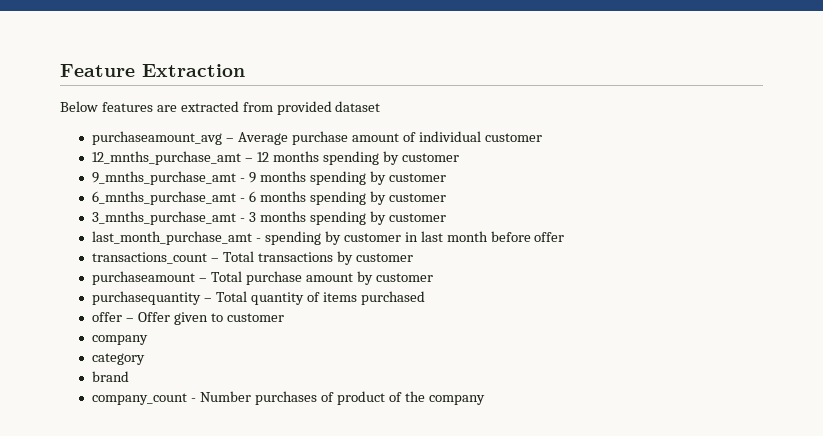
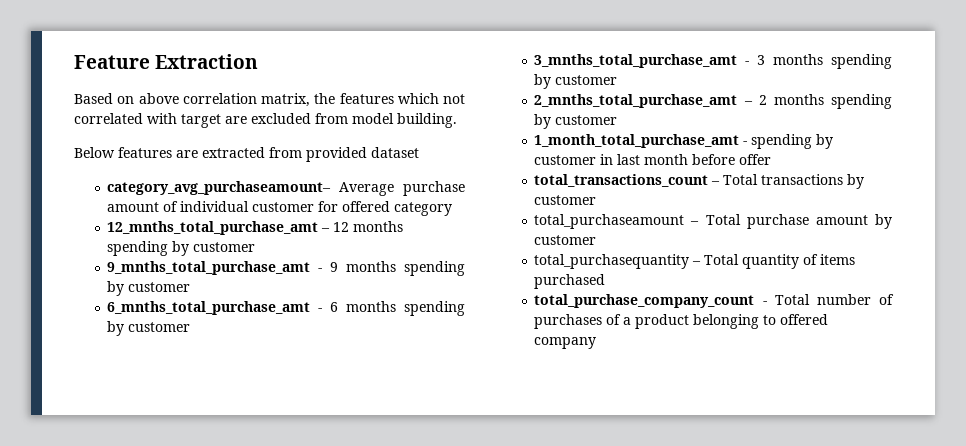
(245, 70) none -> [74,93,465,107] [74,113,457,128] // Based on above correlation matrix, the features which not correlated with target are excluded from model building.
[92,131,235,145] purchaseamount_avg – -> [107,181,332,195] category_avg_purchaseamount–
[92,151,242,165] // 12_mnths_purchase_amt -> [318,201,453,216] [107,221,319,235] for offered category // 12_mnths_total_purchase_amt
[92,171,237,185] 9_mnths_purchase_amt -> [107,261,311,275] 9_mnths_total_purchase_amt
[92,191,237,205] 6_mnths_purchase_amt -> [107,301,311,315] 6_mnths_total_purchase_amt
[92,211,237,225] 3_mnths_purchase_amt -> [534,54,738,68] 3_mnths_total_purchase_amt
[92,231,253,245] last_month_purchase_amt -> [534,94,892,109] [534,114,618,129] [534,134,740,148] 2_mnths_total_purchase_amt – 2 months spending by customer // 1_month_total_purchase_amt
[92,252,208,264] transactions_count -> [534,174,709,187] total_transactions_count
[92,271,196,285] purchaseamount -> [534,214,685,229] total_purchaseamount
[92,291,202,305] purchasequantity -> [534,254,690,269] total_purchasequantity
[92,312,284,325] [92,335,149,345] [92,353,146,365] [92,371,130,382] [92,391,425,405] offer – Offer given to customer // company // category // brand // company_count - Number purchases of product of the -> [534,294,894,308] [534,314,829,329] total_purchase_company_count - Total number of purchases of a product belonging to offered

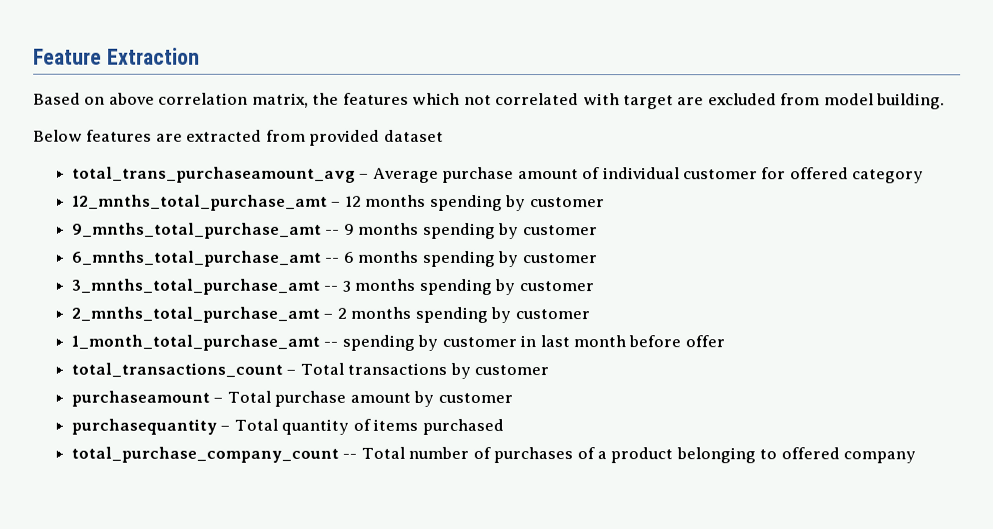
[107,181,332,195] category_avg_purchaseamount– -> [71,166,370,183] total_trans_purchaseamount_avg –
[318,268,323,272] - -> [325,229,341,235] --
[318,308,323,312] - -> [325,257,341,263] --
[745,61,750,65] - -> [323,285,339,291] --
[743,141,748,145] - -> [323,341,339,347] --
[534,214,685,229] total_purchaseamount -> [70,390,210,407] purchaseamount
[534,254,690,269] total_purchasequantity -> [70,418,217,435] purchasequantity
[762,301,767,305] - -> [342,453,358,459] --

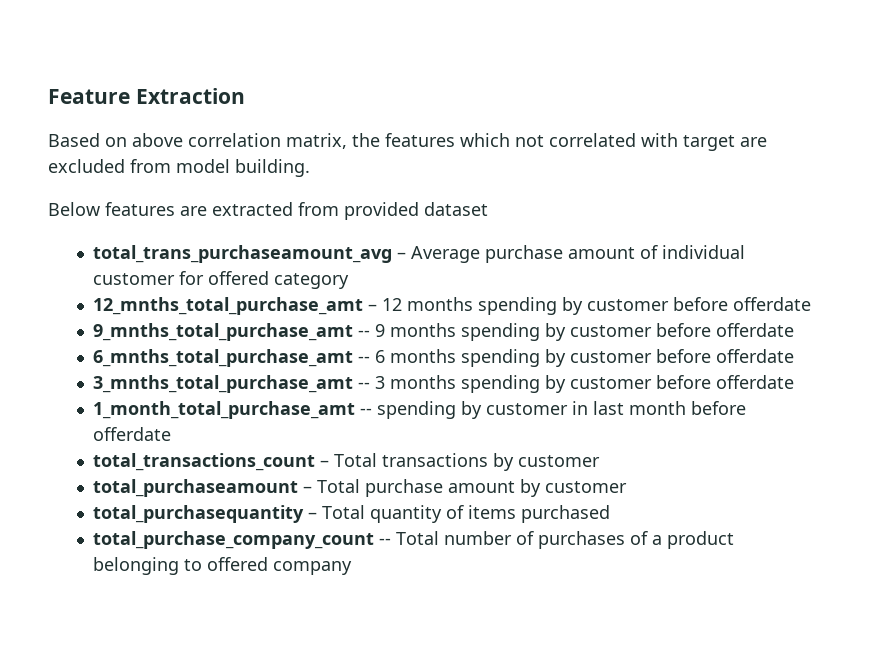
(605, 202) none -> [673,297,812,311] before offerdate
(598, 230) none -> [656,323,795,337] before offerdate
(598, 258) none -> [656,349,795,363] before offerdate
[70,306,590,324] // 2_mnths_total_purchase_amt – 2 months spending by customer -> [656,375,795,389] before offerdate
[684,335,725,348] offer -> [93,427,172,441] offerdate
[70,390,210,407] purchaseamount -> [93,479,299,497] total_purchaseamount
[70,418,217,435] purchasequantity -> [93,505,305,523] total_purchasequantity

